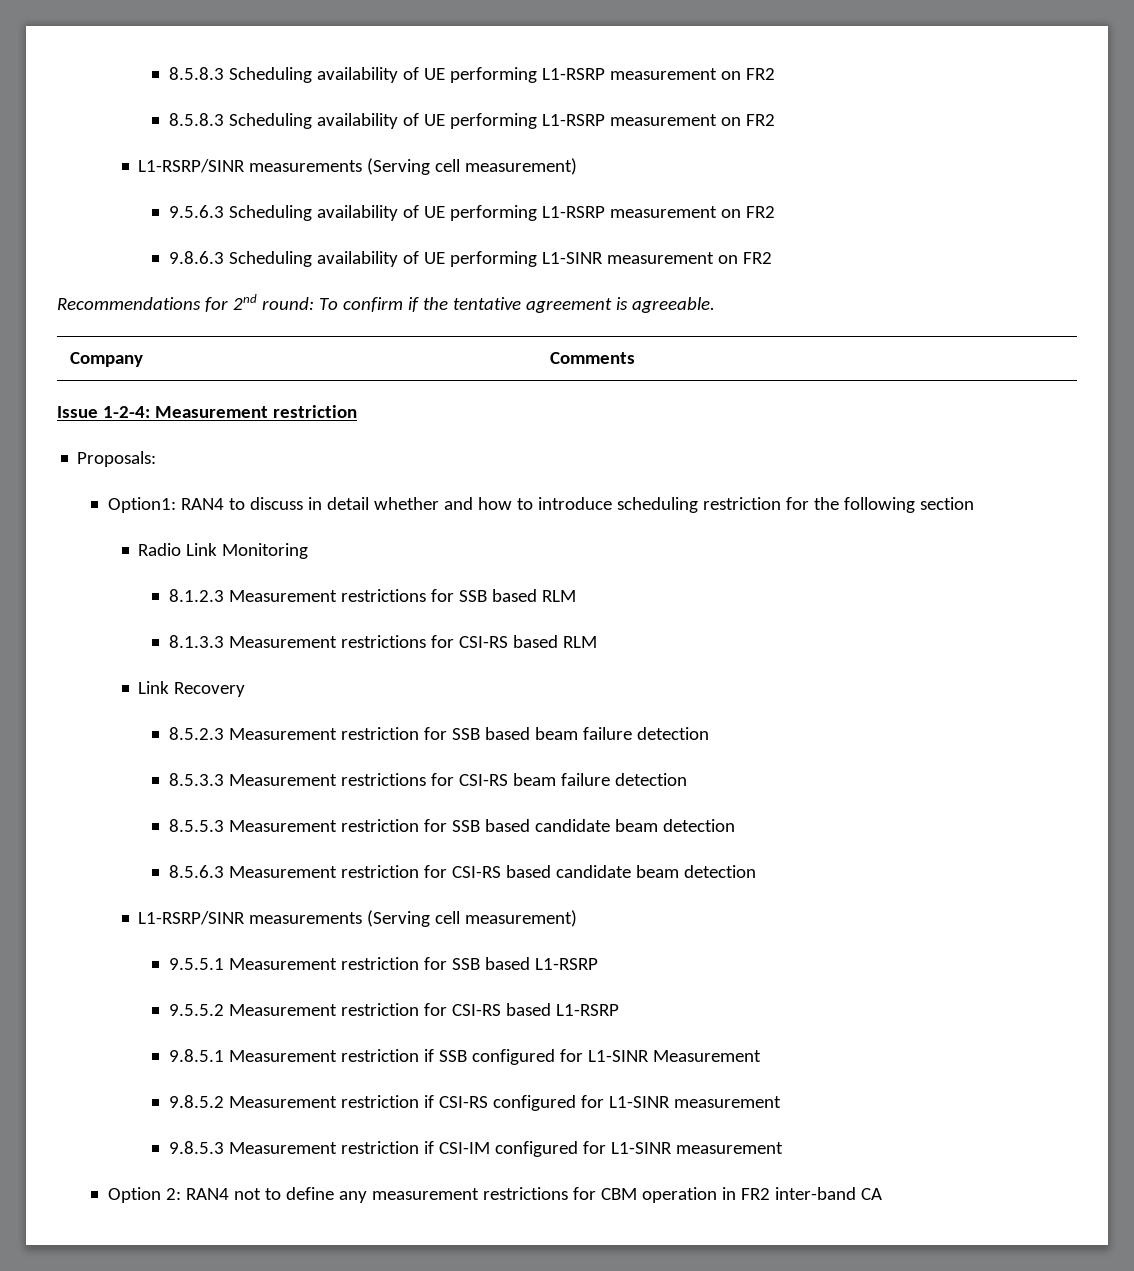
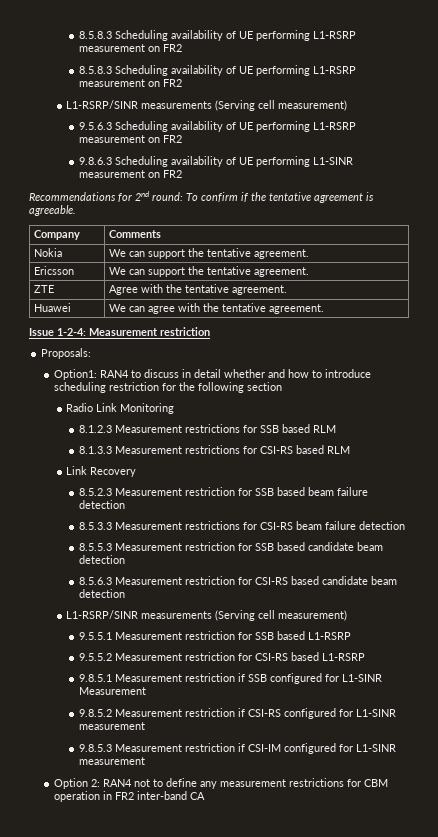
(636, 358) none -> [34,248,63,257] [109,248,310,259] [34,266,75,275] [109,266,310,277] [34,285,55,293] [109,284,288,295] [34,303,72,312] [109,303,325,314] // Nokia | We can support the tentative agreement. // Ericsson | We can support the tentative agreement. // ZTE | Agree with the tentative agreement. // Huawei | We can agree with the tentative agreement.

